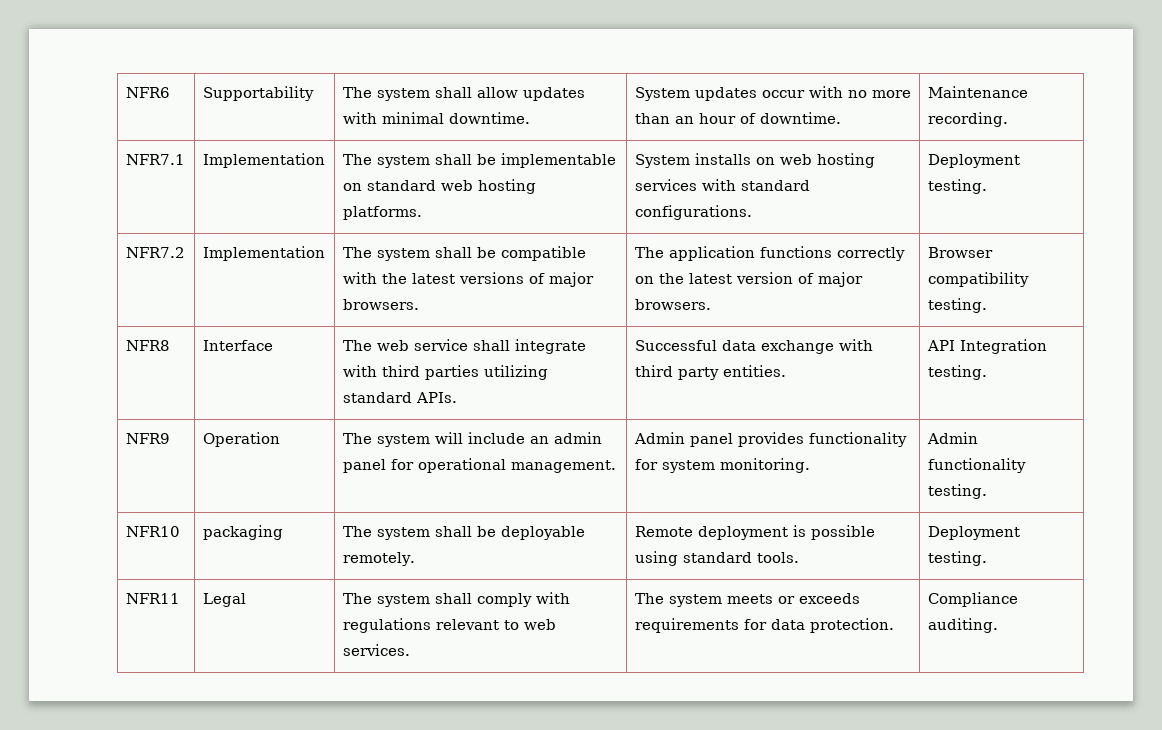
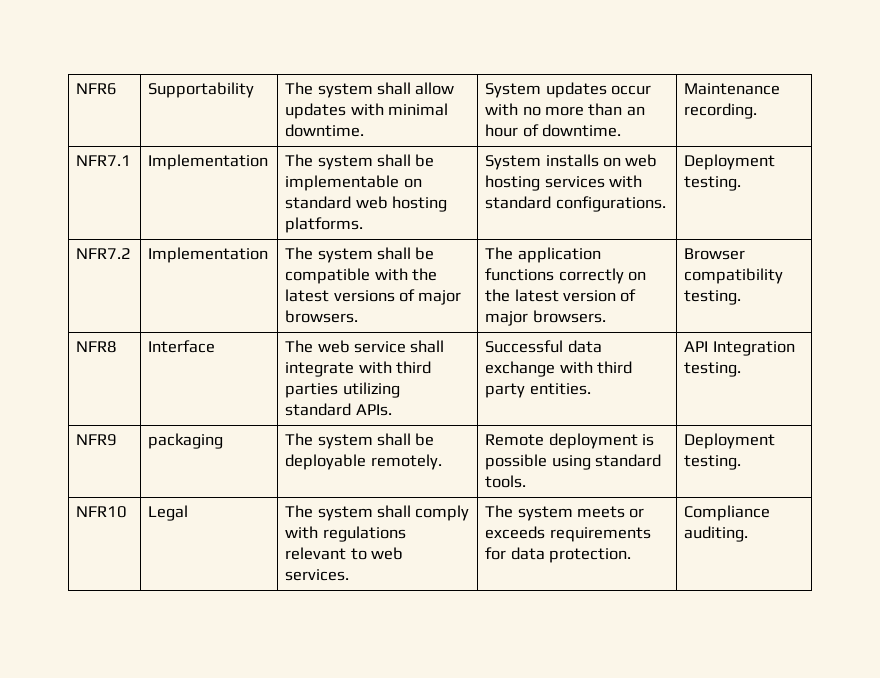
[202,432,280,447] [342,432,602,447] [342,458,616,473] [633,432,907,447] [634,458,810,473] [926,432,978,444] [927,458,1026,473] [927,484,987,499] [125,526,180,537] | Operation | The system will include an admin panel for operational management. | Admin panel provides functionality for system monitoring. | Admin functionality testing. // NFR10 -> (118, 440) none
[125,593,180,604] NFR11 -> [76,506,128,518] NFR10

